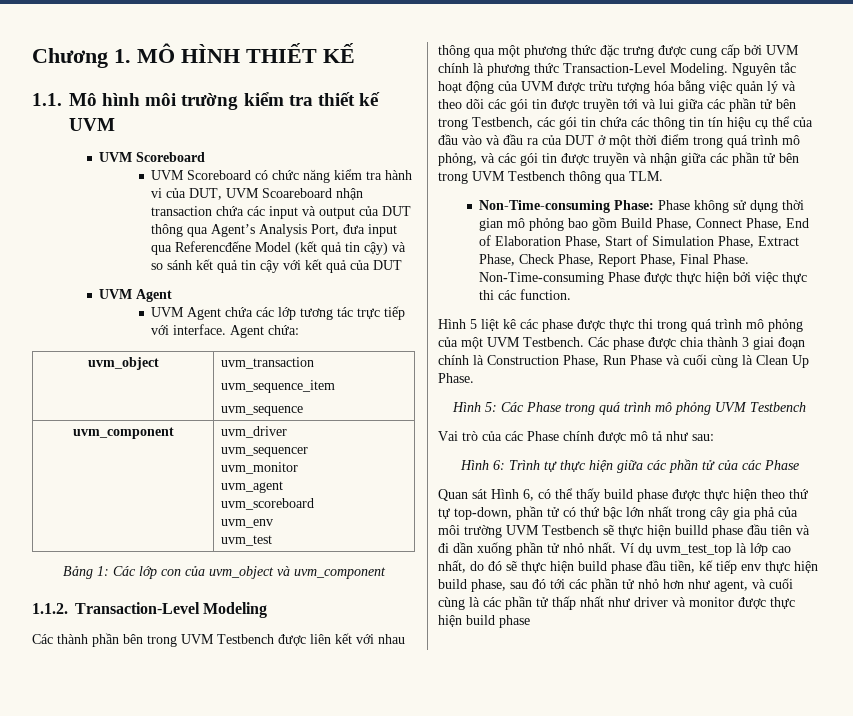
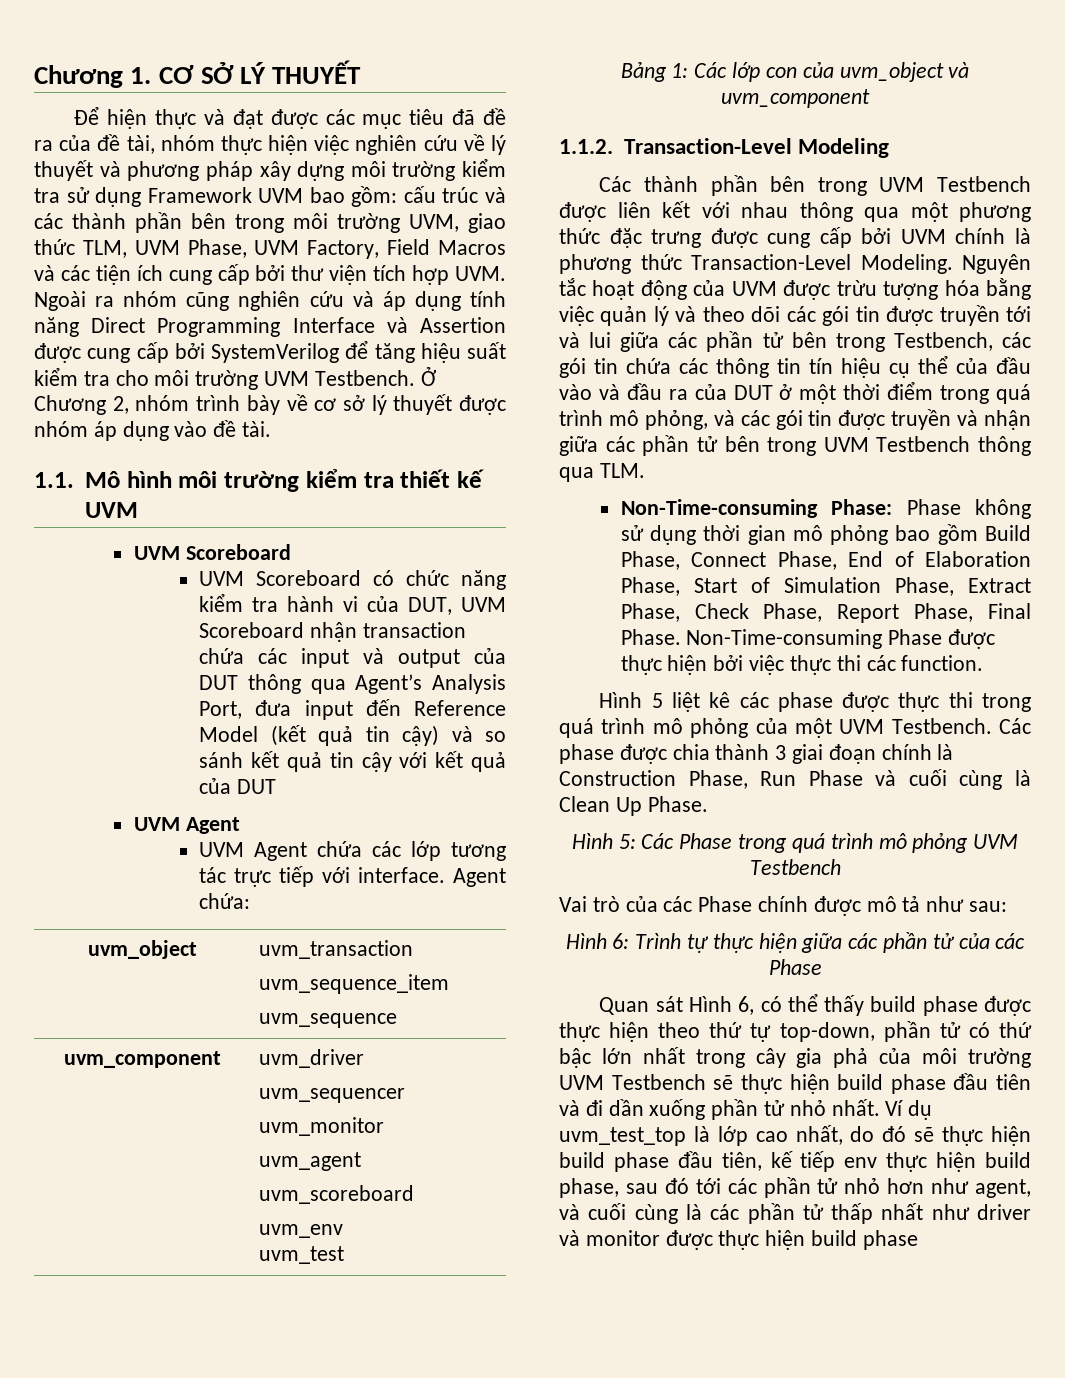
[137,43,355,63] MÔ HÌNH THIẾT KẾ -> [158,60,362,84] [74,107,507,129] [34,134,507,155] [34,159,506,181] [34,186,506,207] [34,212,506,233] [34,239,506,259] [34,264,507,285] [34,291,506,311] [34,317,506,337] [34,341,506,363] [34,367,437,390] [34,394,506,415] [34,420,272,441] CƠ SỞ LÝ THUYẾT // Để hiện thực và đạt được các mục tiêu đã đề ra của đề tài, nhóm thực hiện việc nghiên cứu về lý thuyết và phương pháp xây dựng môi trường kiểm tra sử dụng Framework UVM bao gồm: cấu trúc và các thành phần bên trong môi trường UVM, giao thức TLM, UVM Phase, UVM Factory, Field Macros và các tiện ích cung cấp bởi thư viện tích hợp UVM. Ngoài ra nhóm cũng nghiên cứu và áp dụng tính năng Direct Programming Interface và Assertion được cung cấp bởi SystemVerilog để tăng hiệu suất kiểm tra cho môi trường UVM Testbench. Ở Chương 2, nhóm trình bày về cơ sở lý thuyết được nhóm áp dụng vào đề tài.
[262,188,333,198] Scoareboard -> [199,622,305,638] Scoreboard
[151,241,252,255] qua Referencđếne -> [365,699,506,716] đến Reference
[675,525,708,535] builld -> [837,1074,884,1090] build
[670,560,695,573] tiền, -> [721,1152,762,1171] tiên,

